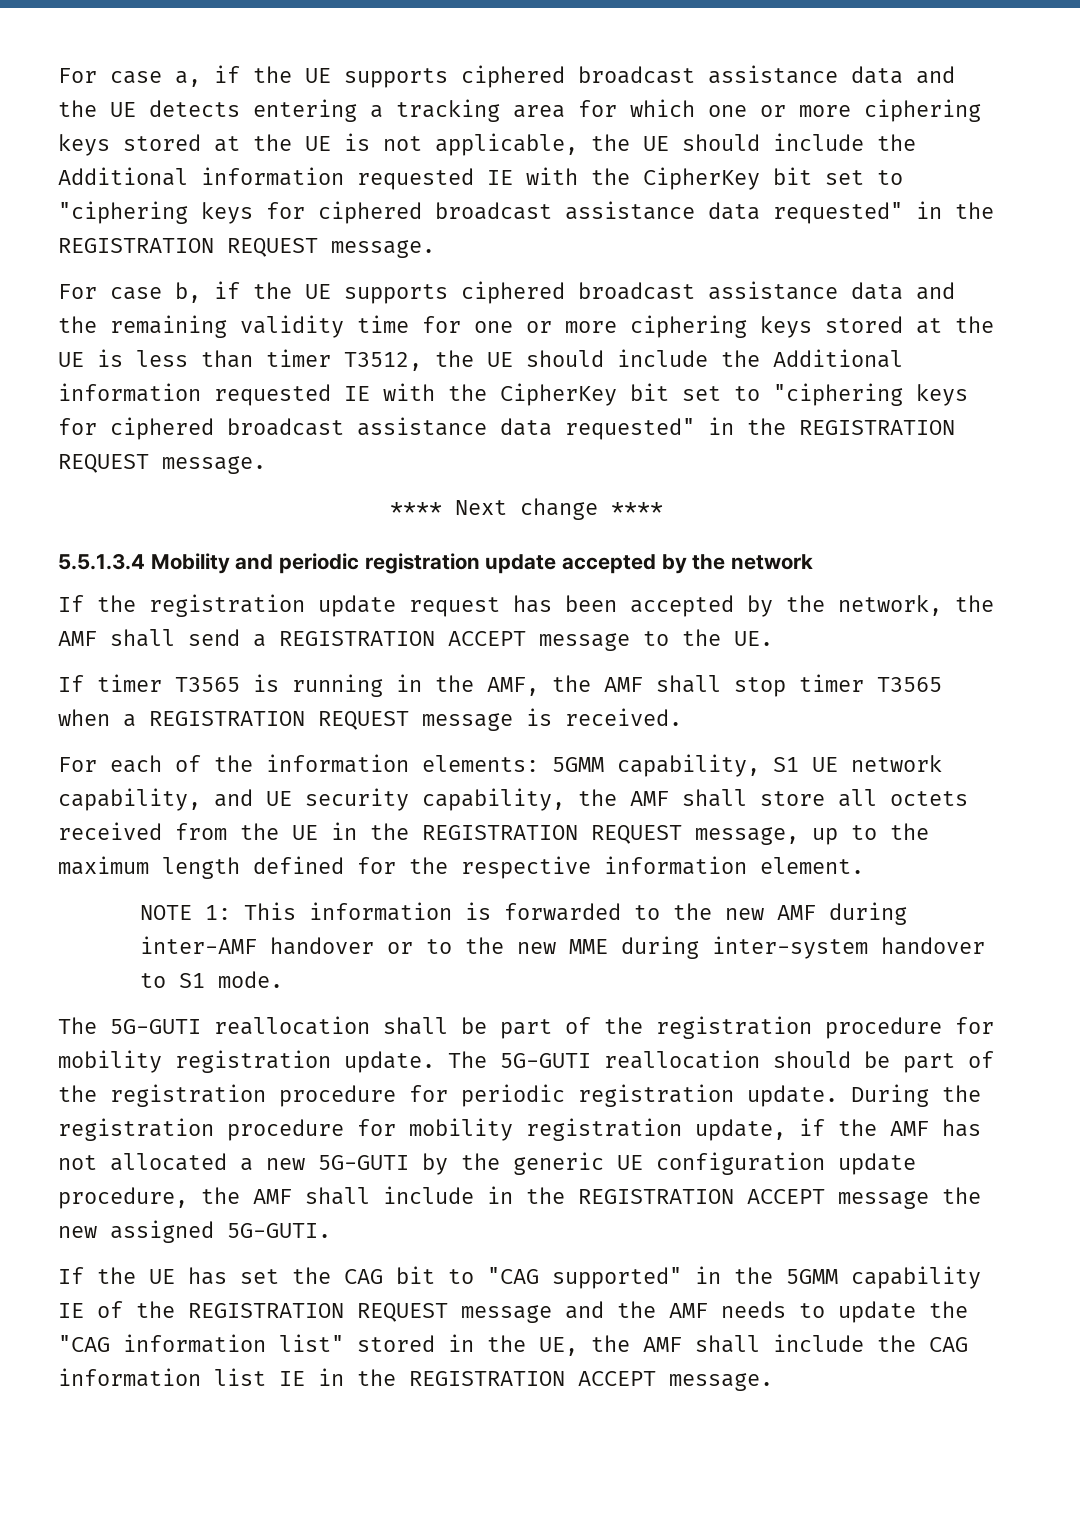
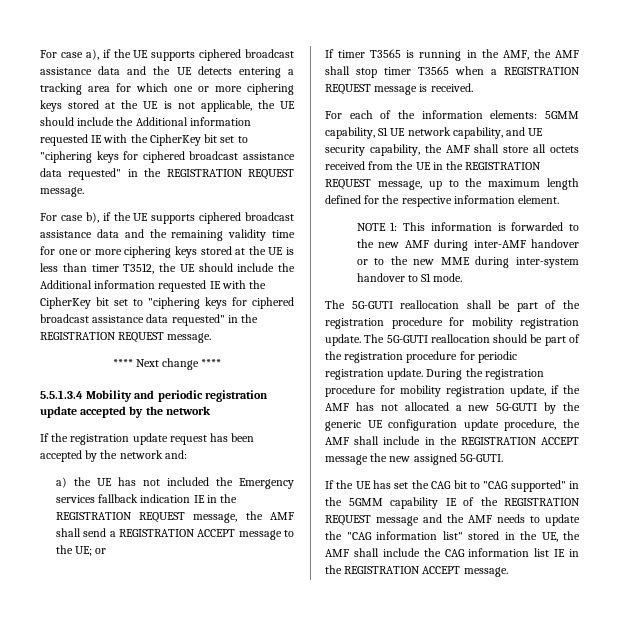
[58,68,201,87] For case a, -> [40,49,99,60] For case a),
[175,282,201,303] b, -> [85,212,99,223] b),
[838,595,942,616] network, -> [119,450,187,459] [55,477,294,489] [55,494,238,503] [55,512,238,523] network and: // a) the UE has not included the Emergency services fallback indication IE in the REGISTRATION REQUEST message,
[734,631,773,646] UE. -> [75,546,107,556] UE; or

